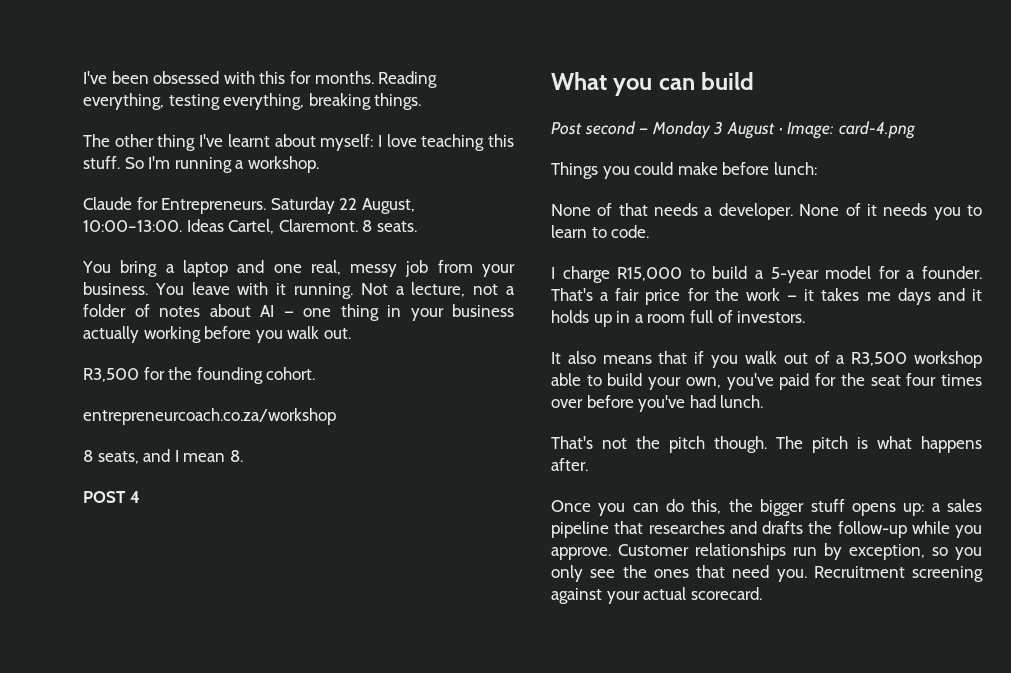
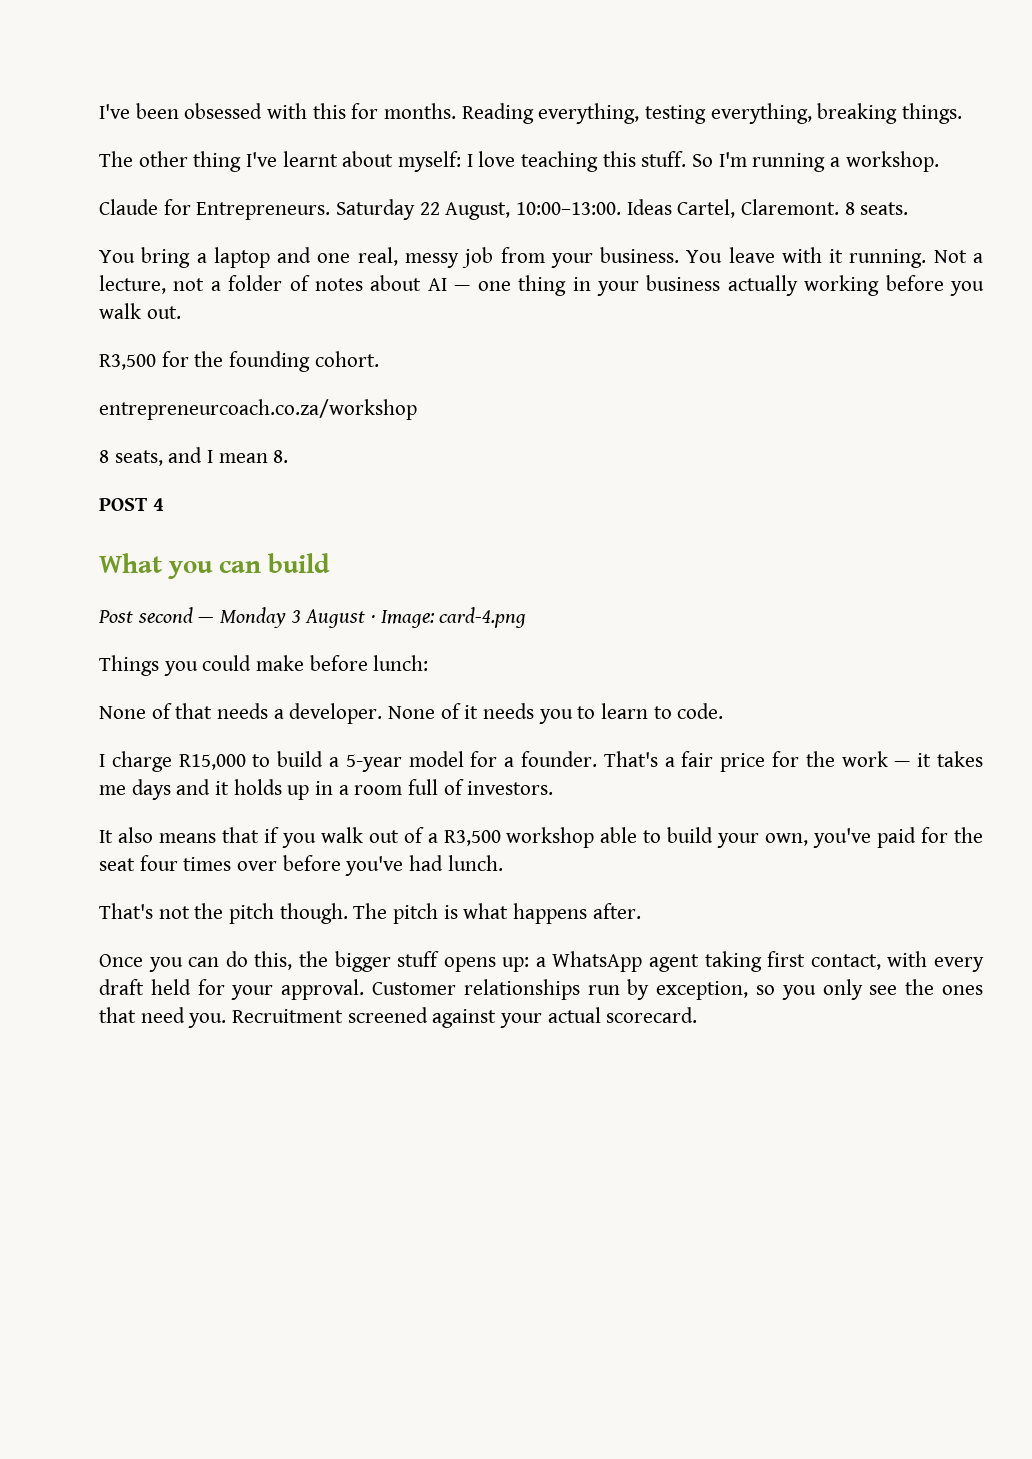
[947,499,982,512] [551,521,982,538] [551,547,611,560] sales pipeline that researches and drafts the follow-up while you approve. -> [552,951,985,972] [99,979,365,1000] WhatsApp agent taking first contact, with every draft held for your approval.
[912,566,983,582] screening -> [347,1007,428,1023] screened

